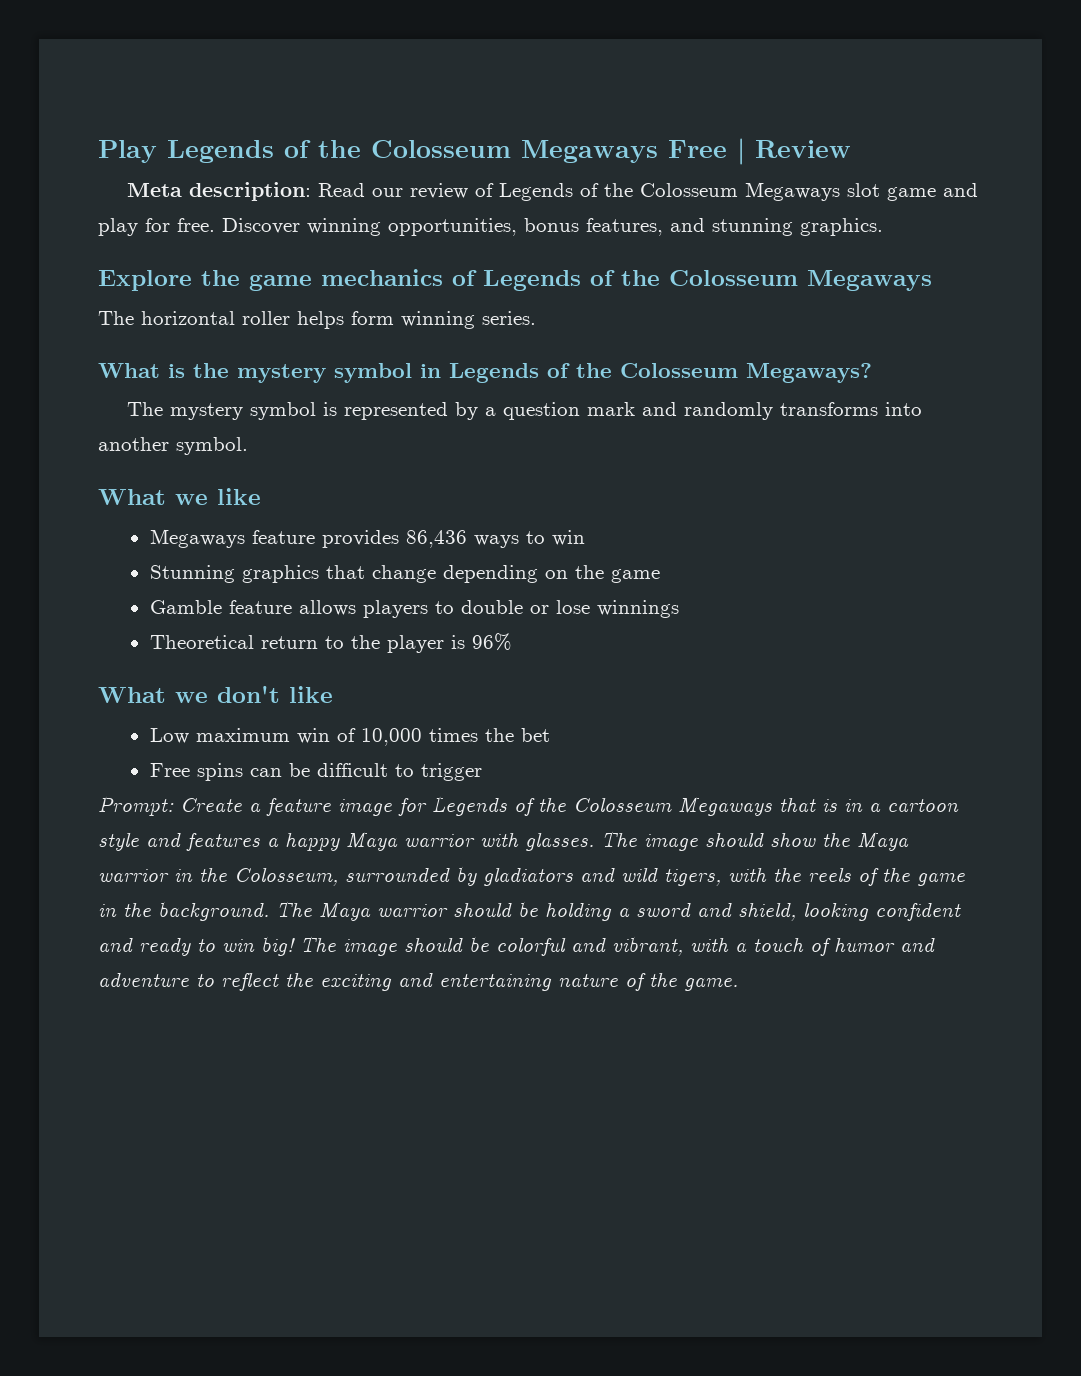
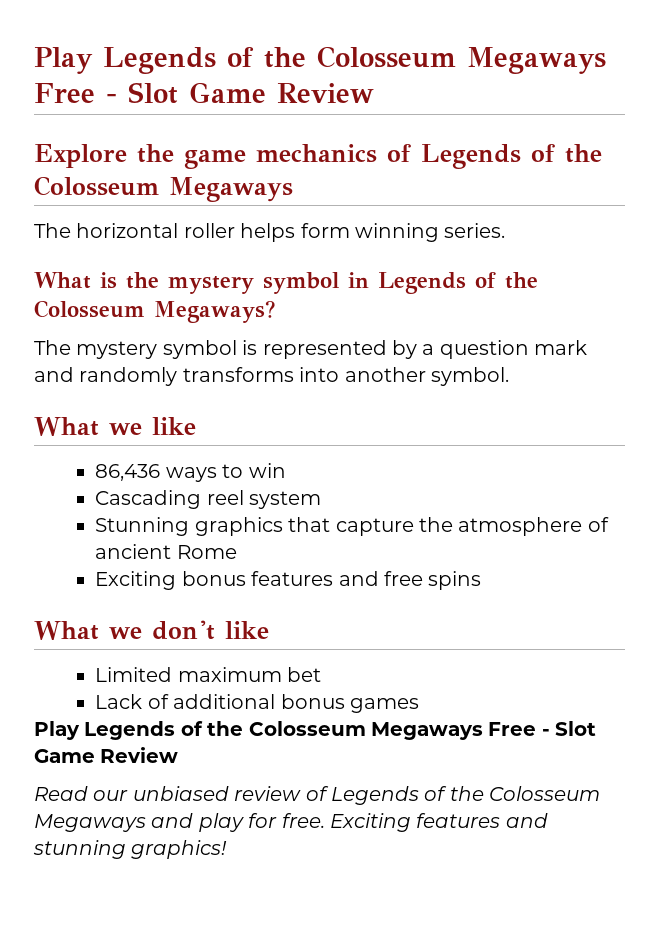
[98,138,851,165] [127,182,979,201] [98,218,883,236] Play Legends of the Colosseum Megaways Free | Review // Meta description: Read our review of Legends of the Colosseum Megaways slot game and play for free. Discover winning opportunities, bonus features, and stunning graphics. -> [34,46,606,74] [34,82,374,104] Play Legends of the Colosseum Megaways Free - Slot Game Review
[149,529,399,548] Megaways feature provides -> (196, 426) none
(585, 538) none -> [95,490,322,509] // Cascading reel system
[371,565,660,583] [149,600,679,618] [149,633,512,653] [98,685,333,703] [149,728,550,746] [149,763,482,781] [98,796,959,816] [98,831,909,851] [98,866,965,886] [98,901,961,921] [98,936,935,956] [98,972,738,991] change depending on the game // Gamble feature allows players to double or lose winnings // Theoretical return to the player is 96% // What we don't like // Low maximum win of 10,000 times the bet // Free spins can be difficult to trigger // Prompt: Create a feature image for Legends of the Colosseum Megaways that is in a cartoon style and features a happy Maya warrior with glasses. The image should show the Maya warrior in the Colosseum, surrounded by gladiators and wild tigers, with the reels of the game in the background. The Maya warrior should be holding a sword and shield, looking confident and ready to win big! The image should be colorful and vibrant, with a touch of humor and adventure to reflect the exciting and entertaining nature of the game. -> [335,517,609,536] [95,544,237,559] [95,571,482,590] [34,620,269,640] [95,667,322,682] [95,694,419,713] [34,721,597,740] [34,747,179,763] [34,786,601,805] [34,813,548,832] [33,840,228,859] capture the atmosphere of ancient Rome // Exciting bonus features and free spins // What we don't like // Limited maximum bet // Lack of additional bonus games // Play Legends of the Colosseum Megaways Free - Slot Game Review // Read our unbiased review of Legends of the Colosseum Megaways and play for free. Exciting features and stunning graphics!

